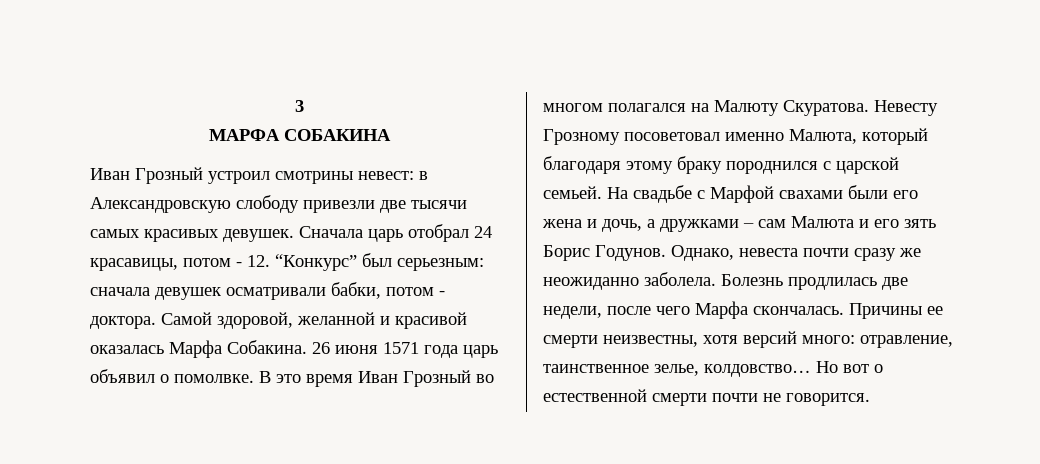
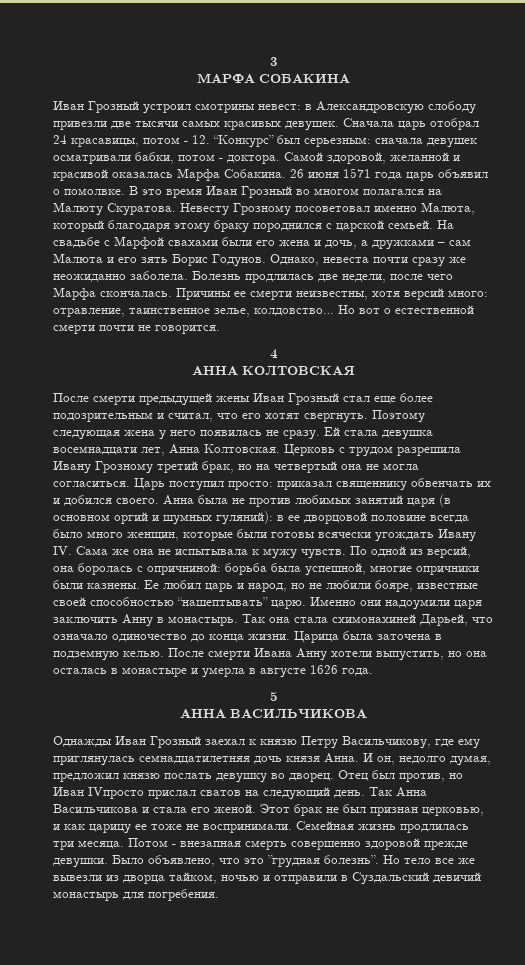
(870, 399) none -> [269,349,278,359] [191,365,355,376] [53,393,433,406] [53,410,425,423] [53,427,433,440] [53,444,461,457] [53,461,419,474] [53,478,491,491] [53,494,451,507] [53,511,469,525] [53,529,476,542] [53,546,471,559] [53,563,479,576] [53,580,478,592] [53,597,482,610] [53,614,493,627] [53,631,442,643] [53,648,487,661] [53,665,373,678] [269,692,277,701] [179,708,367,719] [53,736,480,749] [53,753,491,766] [53,770,463,783] [53,787,427,800] [53,804,484,816] [53,821,469,834] [53,838,468,850] [53,855,475,868] [53,872,481,885] [53,889,219,901] // 4 // АННА КОЛТОВСКАЯ // После смерти предыдущей жены Иван Грозный стал еще более подозрительным и считал, что его хотят свергнуть. Поэтому следующая жена у него появилась не сразу. Ей стала девушка восемнадцати лет, Анна Колтовская. Церковь с трудом разрешила Ивану Грозному третий брак, но на четвертый она не могла согласиться. Царь поступил просто: приказал священнику обвенчать их и добился своего. Анна была не против любимых занятий царя (в основном оргий и шумных гуляний): в ее дворцовой половине всегда было много женщин, которые были готовы всячески угождать Ивану IV. Сама же она не испытывала к мужу чувств. По одной из версий, она боролась с опричниной: борьба была успешной, многие опричники были казнены. Ее любил царь и народ, но не любили бояре, известные своей способностью “нашептывать” царю. Именно они надоумили царя заключить Анну в монастырь. Так она стала схимонахиней Дарьей, что означало одиночество до конца жизни. Царица была заточена в подземную келью. После смерти Ивана Анну хотели выпустить, но она осталась в монастыре и умерла в августе 1626 года. // 5 // АННА ВАСИЛЬЧИКОВА // Однажды Иван Грозный заехал к князю Петру Васильчикову, где ему приглянулась семнадцатилетняя дочь князя Анна. И он, недолго думая, предложил князю послать девушку во дворец. Отец был против, но Иван IVпросто прислал сватов на следующий день. Так Анна Васильчикова и стала его женой. Этот брак не был признан церковью, и как царицу ее тоже не воспринимали. Семейная жизнь продлилась три месяца. Потом - внезапная смерть совершенно здоровой прежде девушки. Было объявлено, что это ”грудная болезнь”. Но тело все же вывезли из дворца тайком, ночью и отправили в Суздальский девичий монастырь для погребения.

